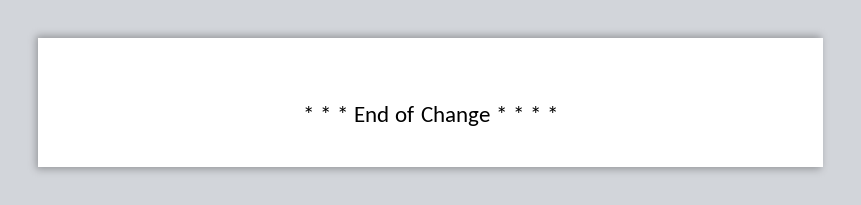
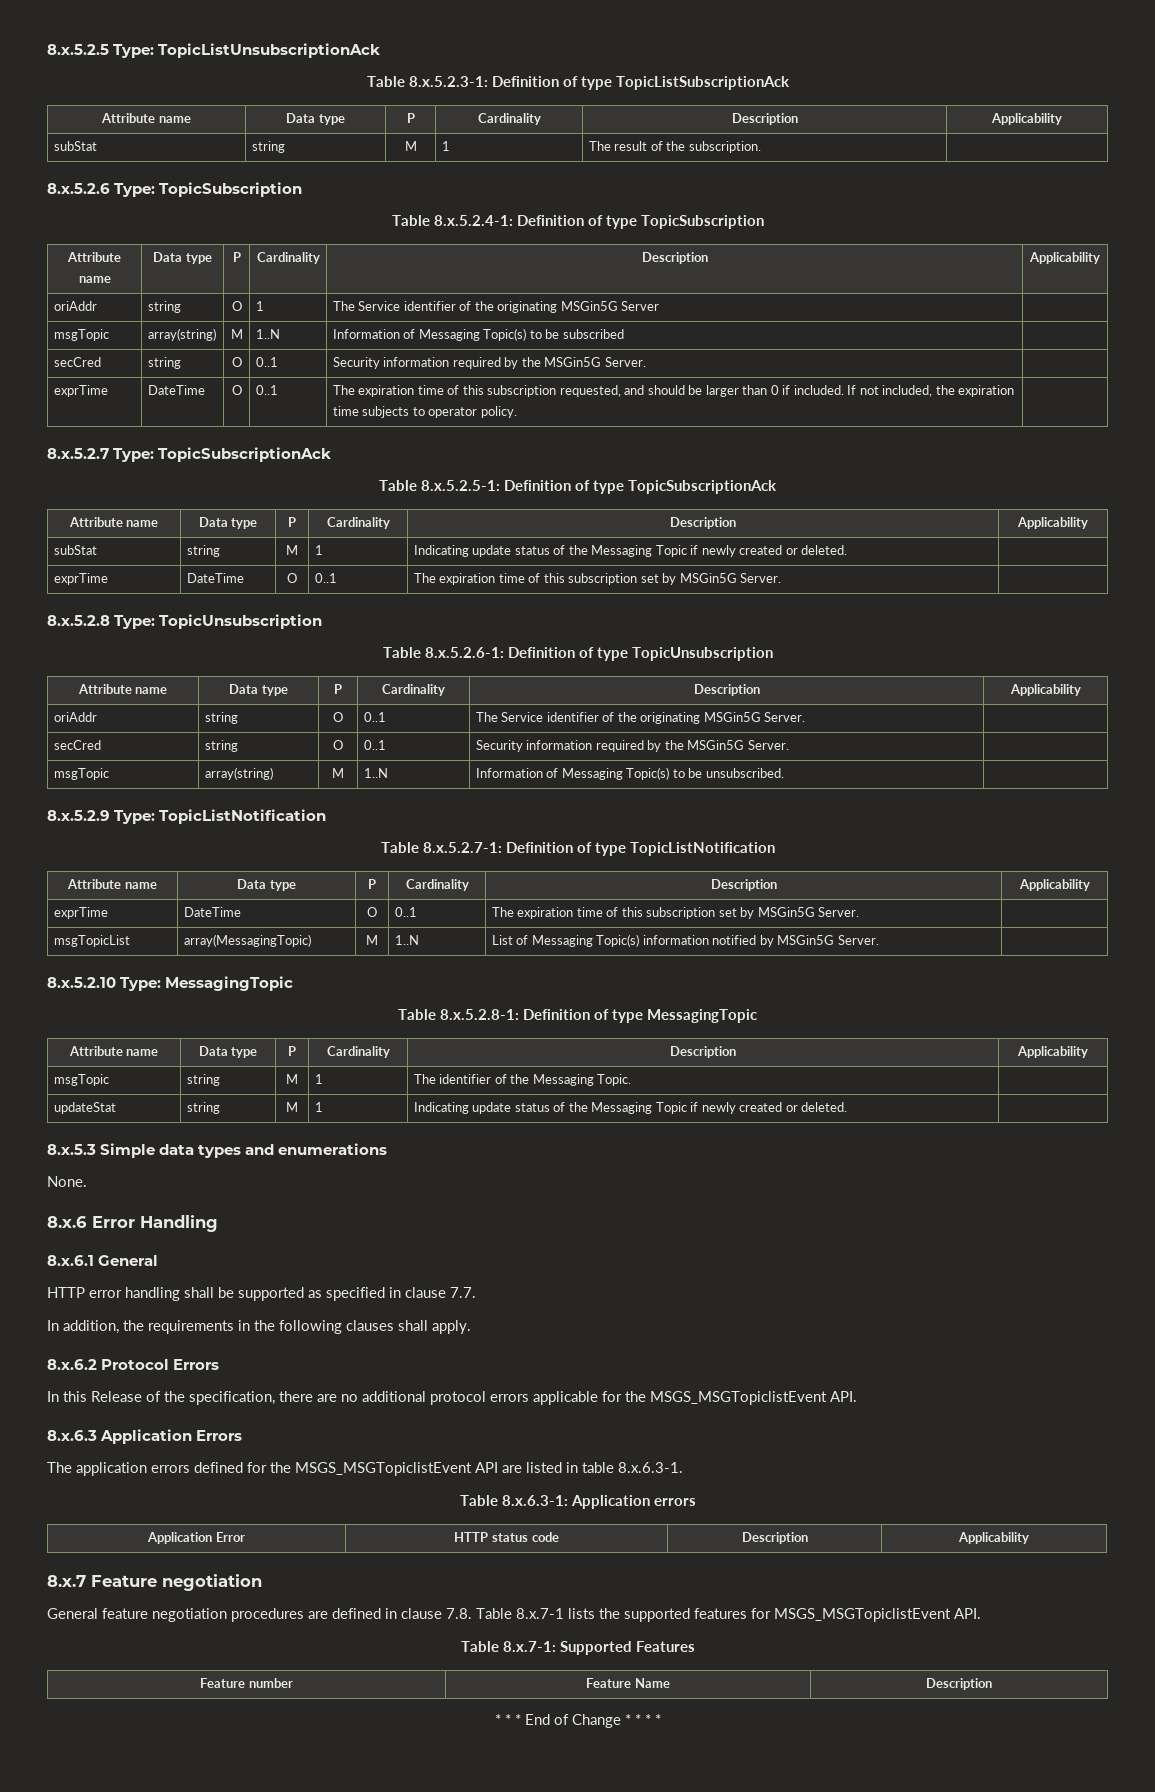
(302, 114) none -> [47,43,381,58] [366,76,790,90] [101,113,191,123] [286,113,345,125] [406,113,415,123] [477,113,541,125] [731,113,798,125] [991,113,1062,125] [53,141,97,151] [251,141,285,153] [404,141,417,151] [441,141,450,151] [588,141,761,153] [47,182,303,197] [391,215,764,229] [67,252,121,262] [78,276,111,283] [153,252,212,264] [232,252,241,262] [256,252,320,264] [641,252,708,264] [1029,252,1100,264] [53,301,97,311] [147,301,181,313] [231,301,242,311] [255,301,264,311] [332,301,660,313] [53,329,109,341] [147,328,216,341] [230,329,243,339] [255,329,280,339] [332,328,624,341] [53,357,101,367] [147,357,181,369] [231,357,242,367] [255,357,278,367] [332,357,646,369] [53,385,108,397] [147,385,205,395] [231,385,242,395] [255,385,278,395] [332,385,1015,397] [332,406,517,418] [47,447,332,462] [379,480,777,494] [68,517,159,527] [198,517,258,529] [288,517,296,527] [326,517,390,529] [670,517,736,529] [1017,517,1088,529] [53,545,97,555] [186,545,220,557] [286,545,298,555] [314,545,323,555] [413,545,848,557] [53,573,108,585] [186,573,244,583] [287,573,297,583] [314,573,337,583] [413,573,782,585] [47,614,323,629] [382,647,773,661] [77,684,168,694] [229,684,288,696] [334,684,342,694] [382,684,445,696] [693,684,760,696] [1009,684,1081,696] [53,712,97,722] [204,712,238,724] [333,712,343,722] [363,712,386,722] [475,712,806,724] [53,740,101,750] [204,740,238,752] [333,740,343,750] [363,740,386,750] [475,740,789,752] [53,768,109,780] [204,767,273,780] [332,768,344,778] [363,768,388,778] [475,767,784,780] [47,809,327,824] [380,842,775,856] [67,879,157,889] [237,879,296,891] [368,879,376,889] [405,879,469,891] [710,879,777,891] [1018,879,1090,891] [53,907,108,919] [183,907,241,917] [367,907,377,917] [394,907,417,917] [491,907,860,919] [53,935,130,947] [183,934,311,947] [366,935,378,945] [394,935,419,945] [491,934,879,947] [47,976,294,991] [398,1009,757,1023] [68,1046,159,1056] [198,1046,258,1058] [288,1046,296,1056] [326,1046,390,1058] [670,1046,736,1058] [1017,1046,1088,1058] [53,1074,109,1086] [186,1074,220,1086] [286,1074,298,1084] [314,1074,323,1084] [413,1074,632,1086] [53,1102,116,1114] [186,1102,220,1114] [286,1102,298,1112] [314,1102,323,1112] [413,1102,848,1114] [47,1143,388,1158] [47,1176,87,1187] [47,1215,218,1232] [47,1255,159,1266] [47,1287,476,1301] [47,1320,471,1334] [47,1359,220,1370] [47,1391,857,1405] [47,1429,243,1444] [47,1462,683,1476] [459,1495,696,1509] [147,1532,245,1544] [454,1532,559,1542] [741,1532,808,1544] [958,1532,1029,1544] [47,1574,262,1591] [47,1608,981,1622] [460,1641,695,1655] [200,1678,293,1688] [586,1678,670,1688] [926,1678,992,1690] 8.x.5.2.5 Type: TopicListUnsubscriptionAck // Table 8.x.5.2.3-1: Definition of type TopicListSubscriptionAck // Attribute name | Data type | P | Cardinality | Description | Applicability // subStat | string | M | 1 | The result of the subscription. | // 8.x.5.2.6 Type: TopicSubscription // Table 8.x.5.2.4-1: Definition of type TopicSubscription // Attribute name | Data type | P | Cardinality | Description | Applicability // oriAddr | string | O | 1 | The Service identifier of the originating MSGin5G Server | // msgTopic | array(string) | M | 1..N | Information of Messaging Topic(s) to be subscribed | // secCred | string | O | 0..1 | Security information required by the MSGin5G Server. | // exprTime | DateTime | O | 0..1 | The expiration time of this subscription requested, and should be larger than 0 if included. If not included, the expiration time subjects to operator policy. | // 8.x.5.2.7 Type: TopicSubscriptionAck // Table 8.x.5.2.5-1: Definition of type TopicSubscriptionAck // Attribute name | Data type | P | Cardinality | Description | Applicability // subStat | string | M | 1 | Indicating update status of the Messaging Topic if newly created or deleted. | // exprTime | DateTime | O | 0..1 | The expiration time of this subscription set by MSGin5G Server. | // 8.x.5.2.8 Type: TopicUnsubscription // Table 8.x.5.2.6-1: Definition of type TopicUnsubscription // Attribute name | Data type | P | Cardinality | Description | Applicability // oriAddr | string | O | 0..1 | The Service identifier of the originating MSGin5G Server. | // secCred | string | O | 0..1 | Security information required by the MSGin5G Server. | // msgTopic | array(string) | M | 1..N | Information of Messaging Topic(s) to be unsubscribed. | // 8.x.5.2.9 Type: TopicListNotification // Table 8.x.5.2.7-1: Definition of type TopicListNotification // Attribute name | Data type | P | Cardinality | Description | Applicability // exprTime | DateTime | O | 0..1 | The expiration time of this subscription set by MSGin5G Server. | // msgTopicList | array(MessagingTopic) | M | 1..N | List of Messaging Topic(s) information notified by MSGin5G Server. | // 8.x.5.2.10 Type: MessagingTopic // Table 8.x.5.2.8-1: Definition of type MessagingTopic // Attribute name | Data type | P | Cardinality | Description | Applicability // msgTopic | string | M | 1 | The identifier of the Messaging Topic. | // updateStat | string | M | 1 | Indicating update status of the Messaging Topic if newly created or deleted. | // 8.x.5.3 Simple data types and enumerations // None. // 8.x.6 Error Handling // 8.x.6.1 General // HTTP error handling shall be supported as specified in clause 7.7. // In addition, the requirements in the following clauses shall apply. // 8.x.6.2 Protocol Errors // In this Release of the specification, there are no additional protocol errors applicable for the MSGS_MSGTopiclistEvent API. // 8.x.6.3 Application Errors // The application errors defined for the MSGS_MSGTopiclistEvent API are listed in table 8.x.6.3-1. // Table 8.x.6.3-1: Application errors // Application Error | HTTP status code | Description | Applicability // 8.x.7 Feature negotiation // General feature negotiation procedures are defined in clause 7.8. Table 8.x.7-1 lists the supported features for MSGS_MSGTopiclistEvent API. // Table 8.x.7-1: Supported Features // Feature number | Feature Name | Description //

